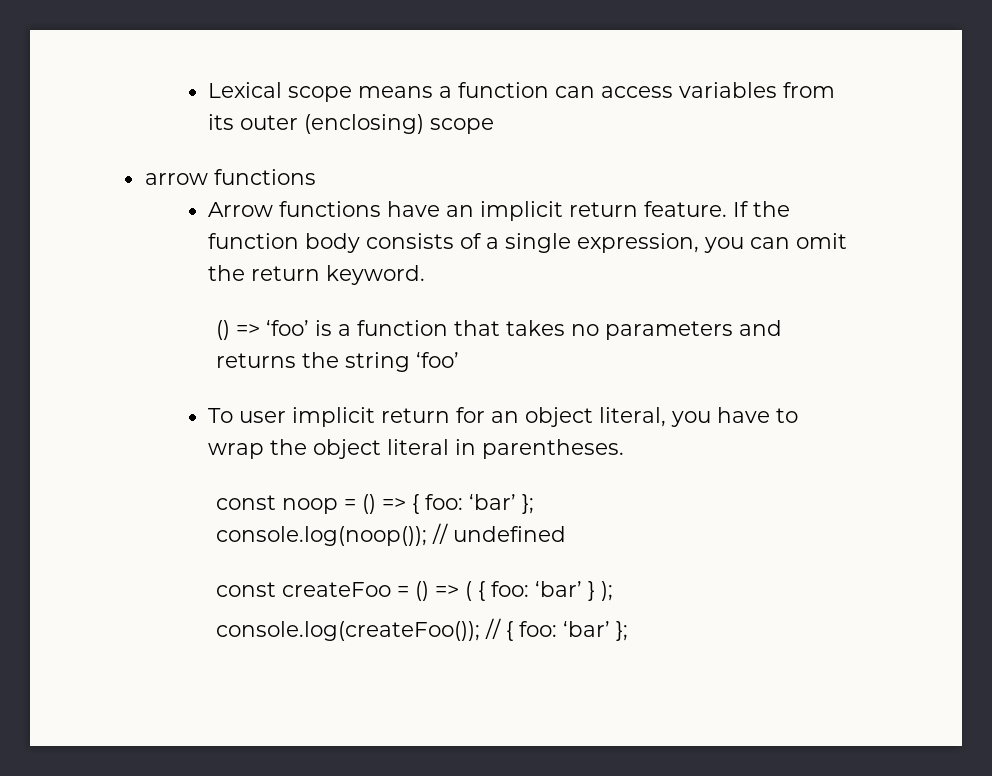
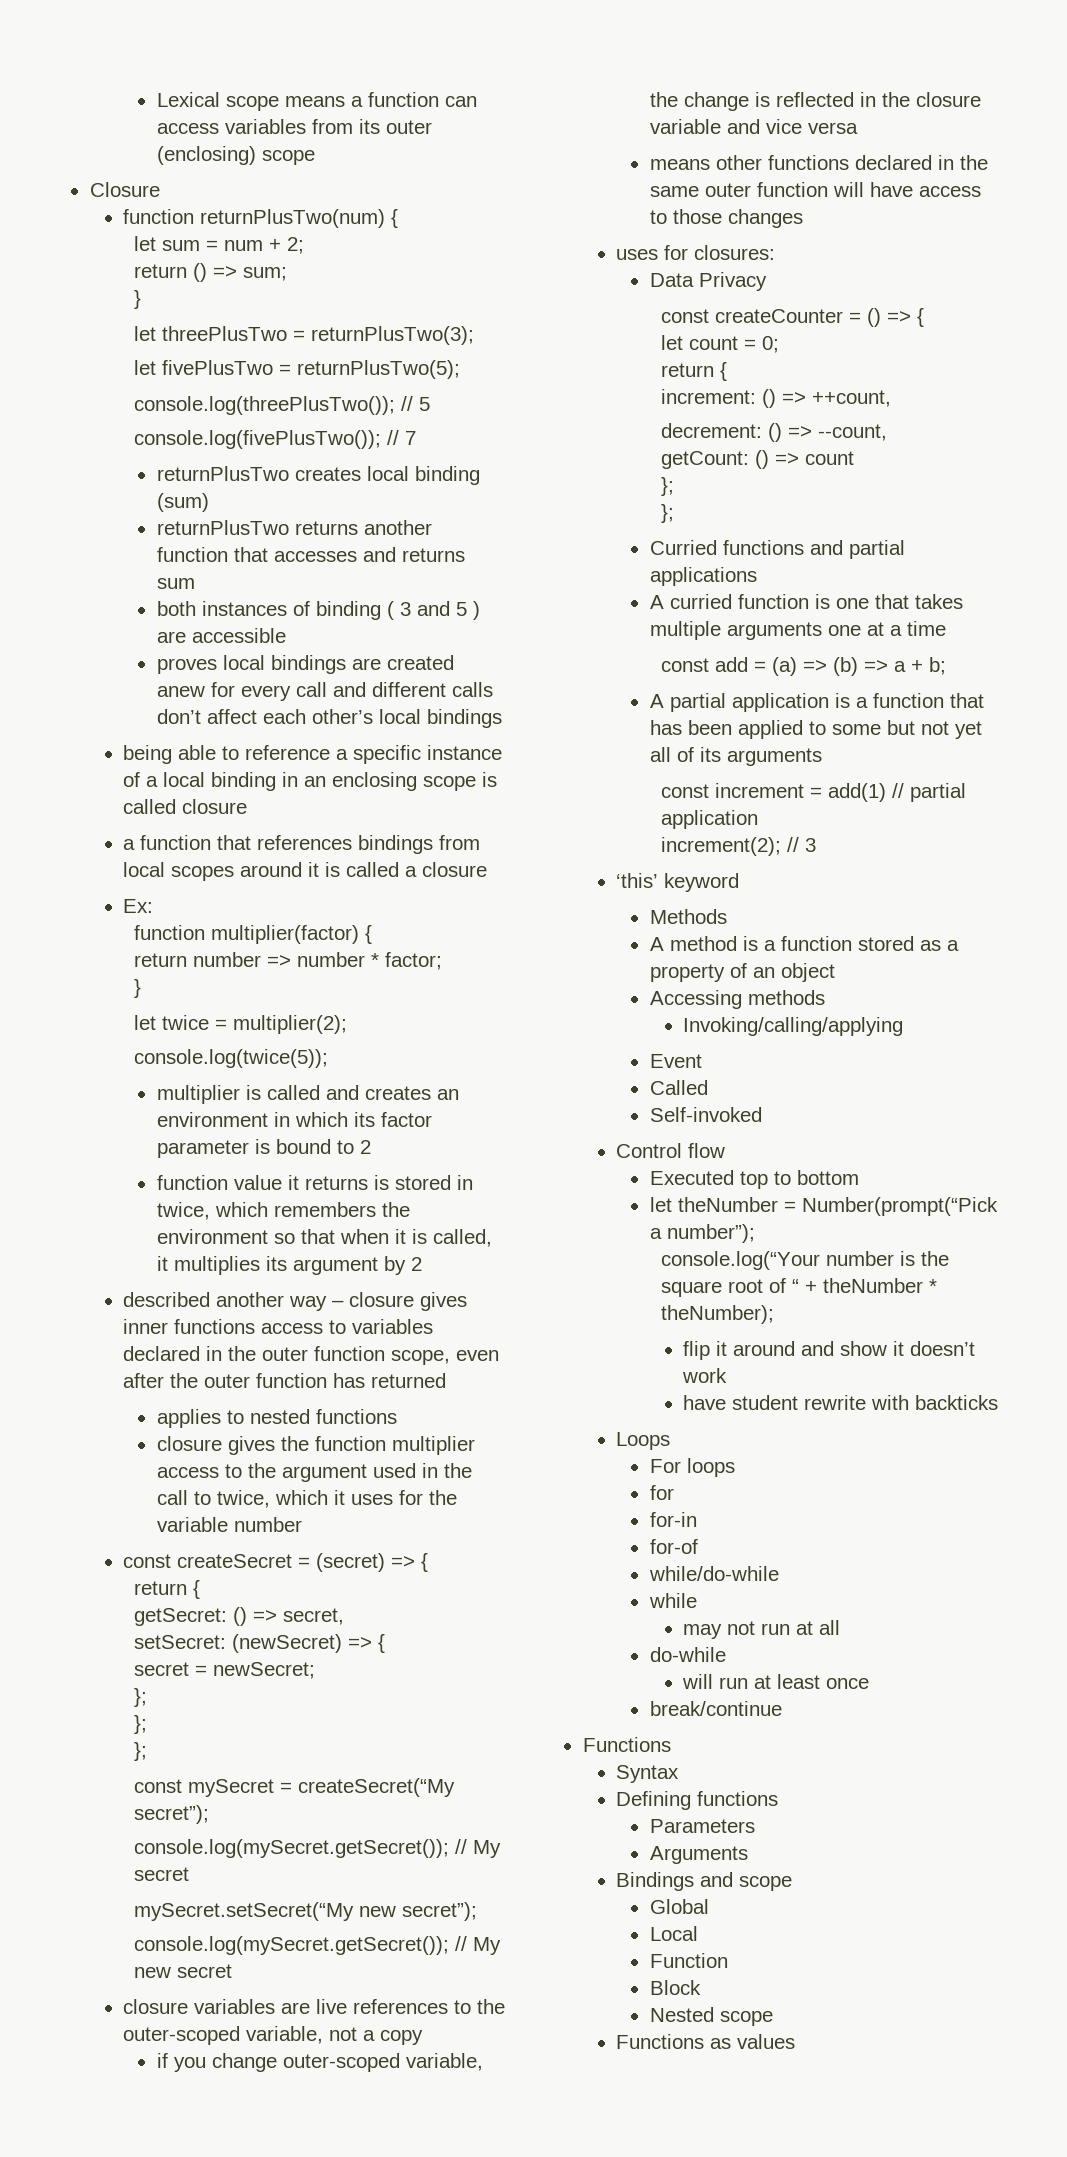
[144,169,316,185] [208,201,791,221] [208,233,848,253] [208,265,426,285] [216,320,783,340] [216,352,460,372] [208,407,799,427] [208,439,625,459] [216,494,535,514] [216,523,567,546] [216,581,614,601] [216,618,629,641] arrow functions // Arrow functions have an implicit return feature. If the function body consists of a single expression, you can omit the return keyword. // () => ‘foo’ is a function that takes no parameters and returns the string ‘foo’ // To user implicit return for an object literal, you have to wrap the object literal in parentheses. // const noop = () => { foo: ‘bar’ }; // console.log(noop()); // undefined // const createFoo = () => ( { foo: ‘bar’ } ); // console.log(createFoo()); // { foo: ‘bar’ }; -> [89,182,160,197] [123,209,399,228] [134,236,305,254] [134,263,288,282] [134,290,142,309] [134,326,475,345] [134,360,461,379] [134,396,431,415] [134,430,417,449] [156,466,480,485] [156,493,209,512] [156,520,432,535] [156,547,465,562] [156,578,195,589] [156,601,480,620] [156,628,286,643] [156,655,454,674] [156,682,493,701] [156,709,502,728] [123,745,503,764] [123,772,498,791] [123,799,248,814] [123,835,481,854] [123,862,488,881] [123,899,154,913] [134,925,373,944] [134,952,443,970] [134,979,142,998] [134,1015,348,1034] [134,1049,329,1068] [156,1085,459,1104] [156,1112,432,1127] [156,1139,371,1158] [156,1175,473,1190] [156,1202,410,1220] [156,1229,492,1247] [156,1256,422,1275] [123,1292,468,1311] [123,1319,434,1334] [123,1346,500,1365] [123,1373,447,1388] [156,1409,397,1428] [156,1436,475,1455] [156,1463,472,1482] [156,1490,457,1508] [156,1517,302,1532] [123,1553,429,1572] [134,1580,201,1599] [134,1607,345,1626] [134,1634,386,1653] [134,1662,316,1679] [134,1688,148,1707] [134,1715,148,1734] [134,1742,148,1761] [134,1778,456,1797] [134,1805,210,1824] [134,1839,502,1858] [134,1867,190,1881] [134,1902,478,1921] [134,1936,502,1955] [134,1964,233,1978] [123,1999,506,2014] [123,2026,424,2045] [156,2053,483,2072] [649,92,981,111] [649,119,858,134] [649,155,988,170] [649,182,981,197] [649,209,803,228] [616,245,776,260] [649,272,767,291] [660,308,924,327] [660,335,779,353] [660,362,727,381] [660,389,891,408] [660,423,887,442] [660,450,854,469] [660,477,674,496] [660,504,674,523] [649,540,905,559] [649,567,757,586] [649,594,963,609] [649,621,946,640] [660,657,946,676] [649,693,984,712] [649,720,982,739] [649,747,822,766] [660,783,966,802] [660,810,758,829] [660,837,816,856] [616,873,740,892] [649,909,727,924] [649,936,959,951] [649,963,835,982] [649,990,825,1009] [683,1017,904,1036] [649,1054,702,1068] [649,1080,708,1095] [649,1107,762,1122] [616,1143,726,1158] [649,1170,859,1189] [649,1197,998,1216] [649,1224,755,1243] [660,1251,949,1270] [660,1278,937,1297] [660,1305,774,1324] [683,1341,976,1360] [682,1368,728,1383] [683,1395,999,1410] [616,1432,671,1450] [649,1458,735,1477] [649,1485,674,1500] [649,1512,697,1527] [649,1539,698,1554] [648,1566,779,1581] [648,1593,697,1608] [683,1620,841,1639] [649,1647,726,1662] [682,1674,870,1689] [649,1701,782,1716] [582,1737,671,1752] [616,1765,680,1783] [616,1791,779,1810] [649,1819,755,1833] [649,1846,748,1864] [616,1872,793,1891] [649,1899,709,1914] [649,1926,698,1941] [649,1953,728,1968] [649,1980,701,1995] [649,2007,773,2026] [616,2034,796,2049] Closure // function returnPlusTwo(num) { // let sum = num + 2; // return () => sum; // } // let threePlusTwo = returnPlusTwo(3); // let fivePlusTwo = returnPlusTwo(5); // console.log(threePlusTwo()); // 5 // console.log(fivePlusTwo()); // 7 // returnPlusTwo creates local binding (sum) // returnPlusTwo returns another function that accesses and returns sum // both instances of binding ( 3 and 5 ) are accessible // proves local bindings are created anew for every call and different calls don’t affect each other’s local bindings // being able to reference a specific instance of a local binding in an enclosing scope is called closure // a function that references bindings from local scopes around it is called a closure // Ex: // function multiplier(factor) { // return number => number * factor; // } // let twice = multiplier(2); // console.log(twice(5)); // multiplier is called and creates an environment in which its factor parameter is bound to 2 // function value it returns is stored in twice, which remembers the environment so that when it is called, it multiplies its argument by 2 // described another way – closure gives inner functions access to variables declared in the outer function scope, even after the outer function has returned // applies to nested functions // closure gives the function multiplier access to the argument used in the call to twice, which it uses for the variable number // const createSecret = (secret) => { // return { // getSecret: () => secret, // setSecret: (newSecret) => { // secret = newSecret; // }; // }; // }; // const mySecret = createSecret(“My secret”); // console.log(mySecret.getSecret()); // My secret // mySecret.setSecret(“My new secret”); // console.log(mySecret.getSecret()); // My new secret // closure variables are live references to the outer-scoped variable, not a copy // if you change outer-scoped variable, the change is reflected in the closure variable and vice versa // means other functions declared in the same outer function will have access to those changes // uses for closures: // Data Privacy // const createCounter = () => { // let count = 0; // return { // increment: () => ++count, // decrement: () => --count, // getCount: () => count // }; // }; // Curried functions and partial applications // A curried function is one that takes multiple arguments one at a time // const add = (a) => (b) => a + b; // A partial application is a function that has been applied to some but not yet all of its arguments // const increment = add(1) // partial application // increment(2); // 3 // ‘this’ keyword // Methods // A method is a function stored as a property of an object // Accessing methods // Invoking/calling/applying // Event // Called // Self-invoked // Control flow // Executed top to bottom // let theNumber = Number(prompt(“Pick a number”); // console.log(“Your number is the square root of “ + theNumber * theNumber); // flip it around and show it doesn’t work // have student rewrite with backticks // Loops // For loops // for // for-in // for-of // while/do-while // while // may not run at all // do-while // will run at least once // break/continue // Functions // Syntax // Defining functions // Parameters // Arguments // Bindings and scope // Global // Local // Function // Block // Nested scope // Functions as values

